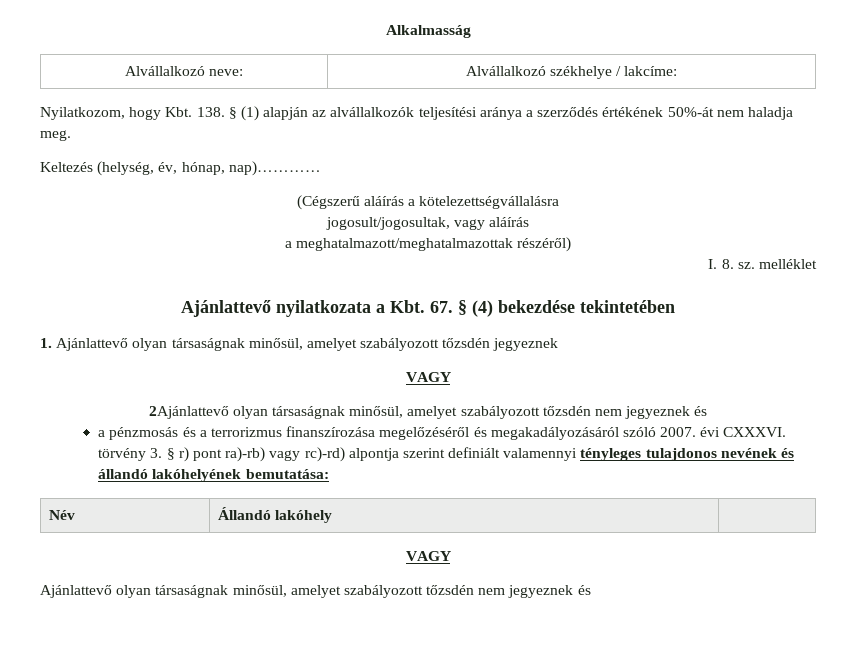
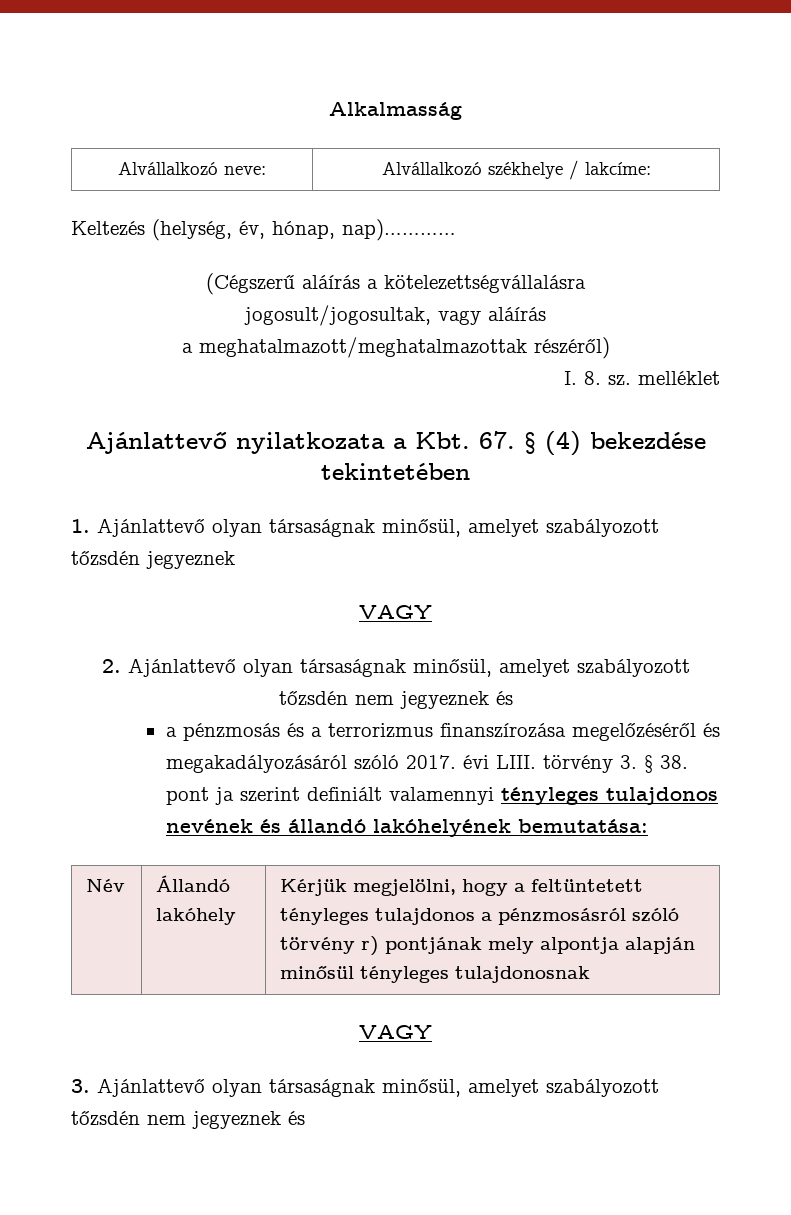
[40,106,793,121] [40,130,71,141] // Nyilatkozom, hogy Kbt. 138. § (1) alapján az alvállalkozók teljesítési aránya a szerződés értékének 50%-át nem haladja meg. -> (651, 168) none
[148,406,229,419] 2Ajánlattevő -> [101,658,236,677] 2. Ajánlattevő
[660,427,787,437] [98,447,399,462] 2007. évi CXXXVI. törvény 3. § r) pont ra)-rb) vagy rc)-rd) alpontja -> [405,755,688,773] [165,787,234,805] 2017. évi LIII. törvény 3. § 38. pont ja
[405,551,451,561] // VAGY // -> [280,879,644,896] [280,908,680,925] [280,936,696,956] [280,966,591,983] [359,1025,432,1039] [71,1079,90,1093] Kérjük megjelölni, hogy a feltüntetett tényleges tulajdonos a pénzmosásról szóló törvény r) pontjának mely alpontja alapján minősül tényleges tulajdonosnak // VAGY // 3.

